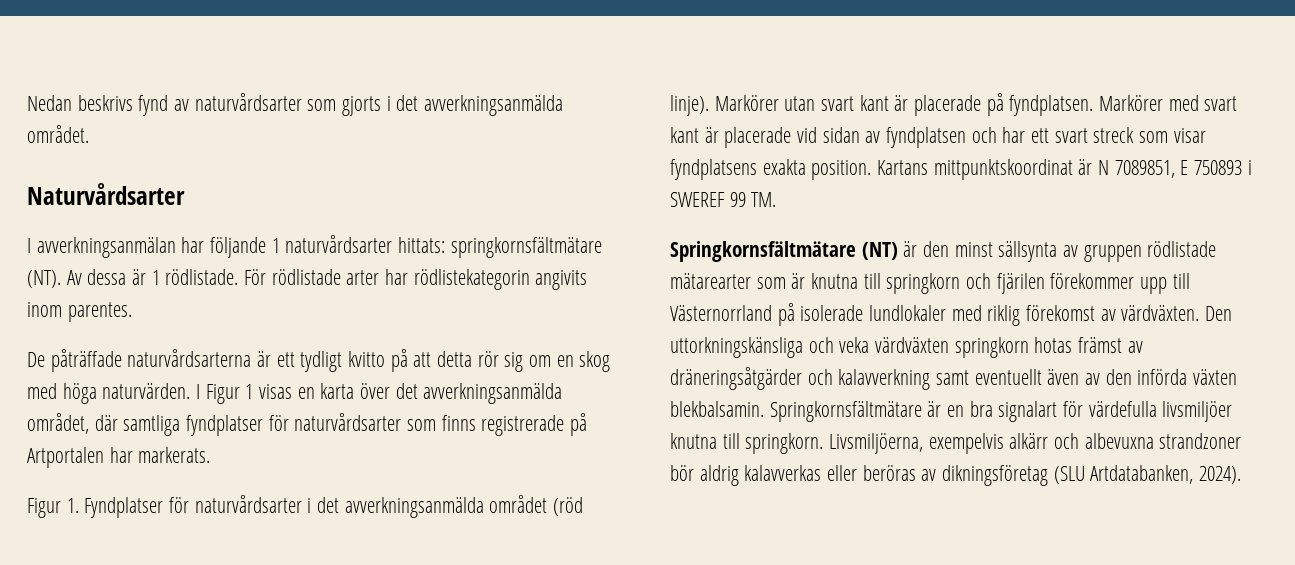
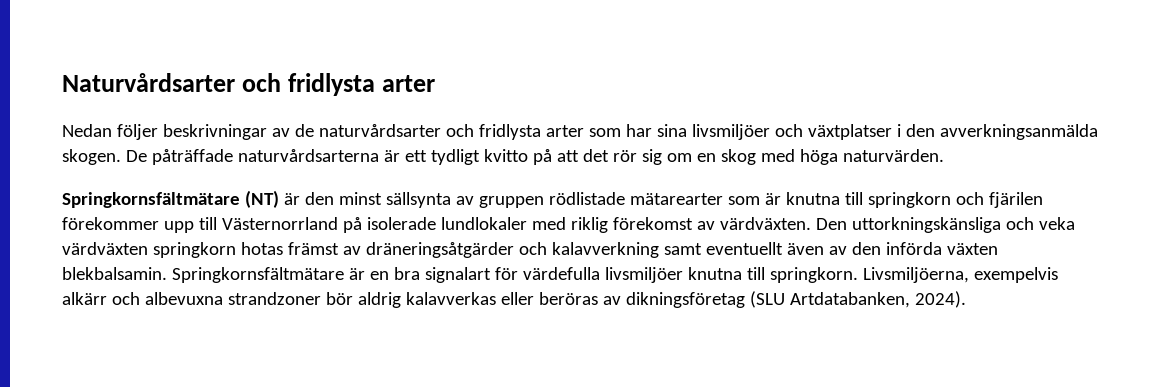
[27,93,564,116] [27,125,89,143] [27,183,185,205] [27,235,602,258] [27,269,588,290] [27,302,132,322] Nedan beskrivs fynd av naturvårdsarter som gjorts i det avverkningsanmälda området. // Naturvårdsarter // I avverkningsanmälan har följande 1 naturvårdsarter hittats: springkornsfältmätare (NT). Av dessa är 1 rödlistade. För rödlistade arter har rödlistekategorin angivits inom parentes. // -> [62,73,436,96] [62,124,1098,140] [62,149,121,165] Naturvårdsarter och fridlysta arter // Nedan följer beskrivningar av de naturvårdsarter och fridlysta arter som har sina livsmiljöer och växtplatser i den avverkningsanmälda skogen.
[437,351,473,367] detta -> [582,149,609,162] det
[196,383,563,404] [27,413,588,436] [27,447,211,468] [27,495,584,518] [670,93,1238,116] [670,127,1206,148] [670,159,1252,180] [670,192,777,207] I Figur 1 visas en karta över det avverkningsanmälda området, där samtliga fyndplatser för naturvårdsarter som finns registrerade på Artportalen har markerats. // Figur 1. Fyndplatser för naturvårdsarter i det avverkningsanmälda området (röd linje). Markörer utan svart kant är placerade på fyndplatsen. Markörer med svart kant är placerade vid sidan av fyndplatsen och har ett svart streck som visar fyndplatsens exakta position. Kartans mittpunktskoordinat är N 7089851, E 750893 i SWEREF 99 TM. -> (944, 155) none

